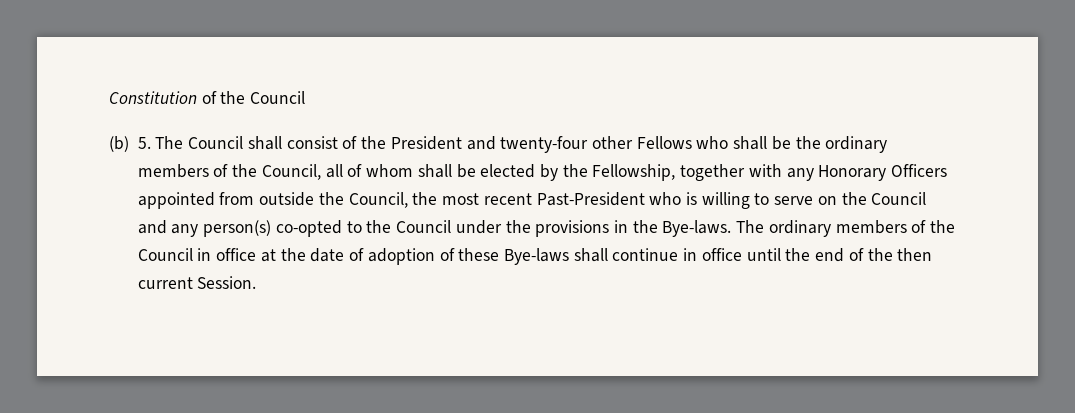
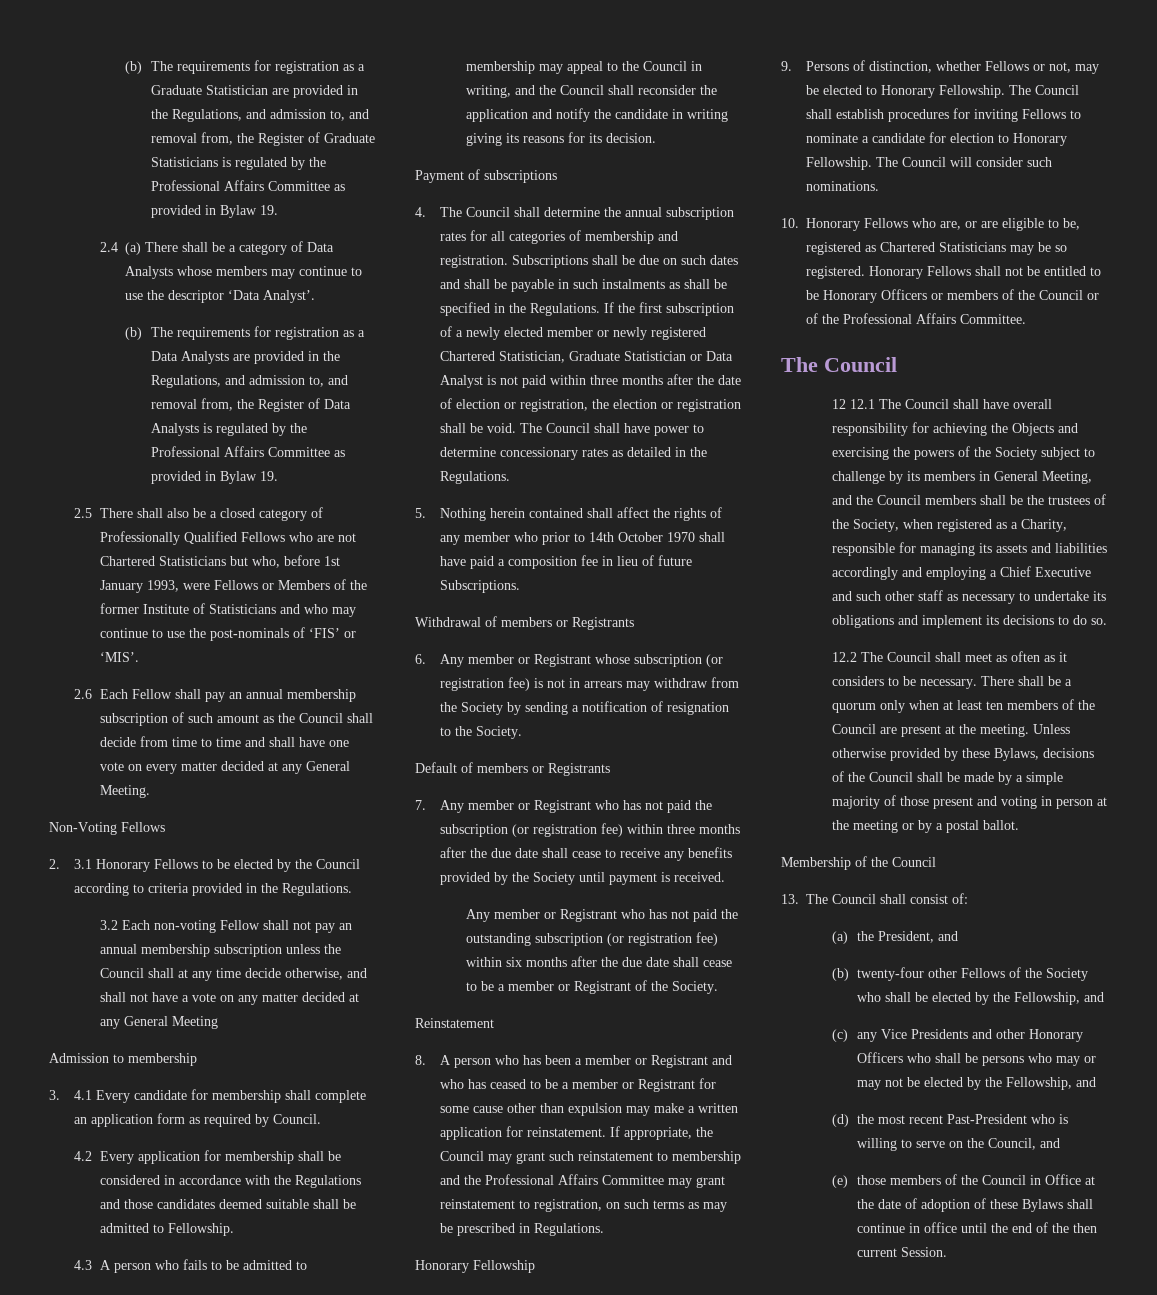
[109,91,197,104] Constitution -> [125,60,365,74] [150,85,358,98] [150,109,369,122] [150,132,375,146] [150,157,326,170] [150,180,345,191] [150,205,278,218] [99,241,335,255] [125,266,363,279] [125,290,316,303] [125,326,365,340] [150,351,340,364] [150,375,348,388] [150,398,351,412] [150,423,307,436] [150,446,345,457] [150,471,278,484] [74,507,323,521] [99,531,356,545] [99,555,340,568] [99,579,367,593] [99,603,356,617] [99,627,356,641] [99,652,139,662] [74,689,356,702] [99,712,373,726] [99,736,349,747] [99,761,350,774] [99,785,150,798] [49,822,165,835] [49,859,361,872] [74,883,353,896] [99,920,352,933] [99,944,341,957] [99,968,367,981] [99,992,359,1005] [99,1016,218,1029] [49,1053,197,1066] [49,1089,367,1103] [74,1113,322,1127] [74,1150,341,1164] [99,1175,361,1188] [99,1199,356,1209] [99,1223,234,1236] [74,1259,307,1273] [465,61,702,74] [465,85,717,98] [465,108,728,122] [465,132,656,146] [415,169,557,183] [415,207,735,220] [440,230,679,244] [440,255,739,268] [440,279,728,292] [440,302,735,316] [440,326,707,340] [440,351,734,363] [440,374,742,388] [440,398,742,412] [440,423,705,436] [440,447,708,460] [440,471,511,484] [415,507,723,521] [440,532,726,545] [440,555,693,569] [440,580,521,593] [415,616,634,630] [415,654,724,667] [440,677,740,691] [440,701,730,715] [440,726,523,739] [415,762,610,776] [415,800,713,813] [440,823,741,837] [440,847,733,861] [440,872,726,885] [465,909,738,922] [465,932,718,946] [465,956,732,967] [465,980,718,994] [415,1018,494,1028] [415,1055,733,1068] [440,1078,717,1092] [440,1103,739,1116] [440,1126,714,1140] [440,1151,742,1164] [440,1174,726,1188] [440,1199,728,1212] [440,1223,605,1236] [415,1260,535,1273] [781,60,1100,74] [806,85,1080,98] [806,108,1082,122] [806,132,1068,146] [806,157,1053,170] [806,181,880,191] [781,218,1081,231] [806,242,1068,255] [806,266,1102,279] [806,289,1100,303] [806,313,1027,324] [781,357,897,372] [831,399,1052,409] [831,422,1078,436] [831,446,1095,460] [831,471,1092,484] [831,494,1106,505] [831,519,1067,532] [831,542,1107,556] [831,566,1091,580] [831,590,1106,604] [831,615,1107,628] [831,651,1067,662] [831,676,1072,689] [831,699,1095,713] [831,724,1070,737] [831,748,1094,761] [831,771,1063,785] [831,795,1107,809] [831,820,1019,833] [781,857,851,870] (b) The requirements for registration as a Graduate Statistician are provided in the Regulations, and admission to, and removal from, the Register of Graduate Statisticians is regulated by the Professional Affairs Committee as provided in Bylaw 19. // 2.4 (a) There shall be a category of Data Analysts whose members may continue to use the descriptor ‘Data Analyst’. // (b) The requirements for registration as a Data Analysts are provided in the Regulations, and admission to, and removal from, the Register of Data Analysts is regulated by the Professional Affairs Committee as provided in Bylaw 19. // 2.5 There shall also be a closed category of Professionally Qualified Fellows who are not Chartered Statisticians but who, before 1st January 1993, were Fellows or Members of the former Institute of Statisticians and who may continue to use the post-nominals of ‘FIS’ or ‘MIS’. // 2.6 Each Fellow shall pay an annual membership subscription of such amount as the Council shall decide from time to time and shall have one vote on every matter decided at any General Meeting. // Non-Voting Fellows // 2. 3.1 Honorary Fellows to be elected by the Council according to criteria provided in the Regulations. // 3.2 Each non-voting Fellow shall not pay an annual membership subscription unless the Council shall at any time decide otherwise, and shall not have a vote on any matter decided at any General Meeting // Admission to membership // 3. 4.1 Every candidate for membership shall complete an application form as required by Council. // 4.2 Every application for membership shall be considered in accordance with the Regulations and those candidates deemed suitable shall be admitted to Fellowship. // 4.3 A person who fails to be admitted to membership may appeal to the Council in writing, and the Council shall reconsider the application and notify the candidate in writing giving its reasons for its decision. // Payment of subscriptions // 4. The Council shall determine the annual subscription rates for all categories of membership and registration. Subscriptions shall be due on such dates and shall be payable in such instalments as shall be specified in the Regulations. If the first subscription of a newly elected member or newly registered Chartered Statistician, Graduate Statistician or Data Analyst is not paid within three months after the date of election or registration, the election or registration shall be void. The Council shall have power to determine concessionary rates as detailed in the Regulations. // 5. Nothing herein contained shall affect the rights of any member who prior to 14th October 1970 shall have paid a composition fee in lieu of future Subscriptions. // Withdrawal of members or Registrants // 6. Any member or Registrant whose subscription (or registration fee) is not in arrears may withdraw from the Society by sending a notification of resignation to the Society. // Default of members or Registrants // 7. Any member or Registrant who has not paid the subscription (or registration fee) within three months after the due date shall cease to receive any benefits provided by the Society until payment is received. // Any member or Registrant who has not paid the outstanding subscription (or registration fee) within six months after the due date shall cease to be a member or Registrant of the Society. // Reinstatement // 8. A person who has been a member or Registrant and who has ceased to be a member or Registrant for some cause other than expulsion may make a written application for reinstatement. If appropriate, the Council may grant such reinstatement to membership and the Professional Affairs Committee may grant reinstatement to registration, on such terms as may be prescribed in Regulations. // Honorary Fellowship // 9. Persons of distinction, whether Fellows or not, may be elected to Honorary Fellowship. The Council shall establish procedures for inviting Fellows to nominate a candidate for election to Honorary Fellowship. The Council will consider such nominations. // 10. Honorary Fellows who are, or are eligible to be, registered as Chartered Statisticians may be so registered. Honorary Fellows shall not be entitled to be Honorary Officers or members of the Council or of the Professional Affairs Committee. // The Council // 12 12.1 The Council shall have overall responsibility for achieving the Objects and exercising the powers of the Society subject to challenge by its members in General Meeting, and the Council members shall be the trustees of the Society, when registered as a Charity, responsible for managing its assets and liabilities accordingly and employing a Chief Executive and such other staff as necessary to undertake its obligations and implement its decisions to do so. // 12.2 The Council shall meet as often as it considers to be necessary. There shall be a quorum only when at least ten members of the Council are present at the meeting. Unless otherwise provided by these Bylaws, decisions of the Council shall be made by a simple majority of those present and voting in person at the meeting or by a postal ballot. // Membership
[109,136,151,152] (b) 5. -> [781,894,799,904] 13.
[342,136,496,150] of the President and -> [952,893,969,904] [831,931,959,944] [831,968,849,981] of: // (a) the President, and // (b)
[696,136,888,153] [137,164,414,180] who shall be the ordinary members of the Council, all of whom -> [1009,967,1089,981] [857,992,882,1002] of the Society who
[680,164,948,181] [137,192,408,209] together with any Honorary Officers appointed from outside the Council, -> [1084,992,1105,1002] [831,1029,1084,1042] [857,1052,1097,1066] [857,1077,1097,1090] [831,1114,849,1127] and // (c) any Vice Presidents and other Honorary Officers who shall be persons who may or may not be elected by the Fellowship, and // (d)
[871,192,927,205] [137,220,831,237] Council and any person(s) co-opted to the Council under the provisions in the Bye-laws. The ordinary -> [988,1138,1061,1150] [831,1175,887,1188] Council, and // (e) those
[216,248,257,261] office -> [1045,1174,1082,1185] Office
[504,248,569,265] Bye-laws -> [1022,1199,1064,1212] Bylaws

